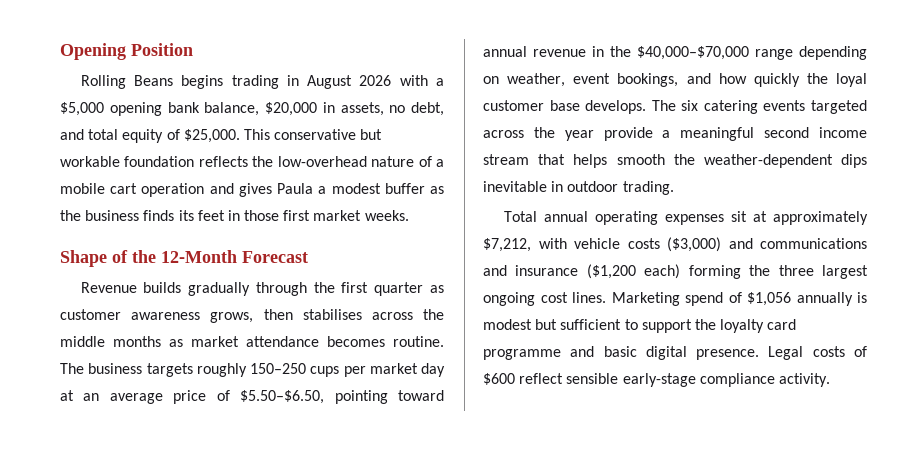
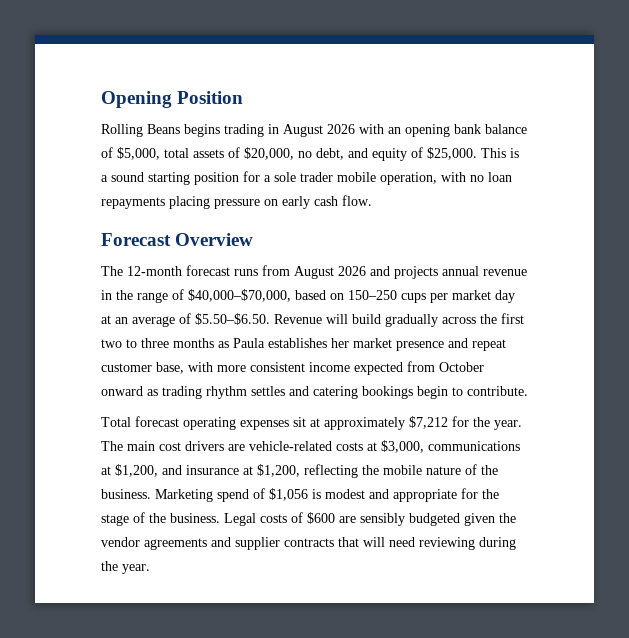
[435,78,444,86] [60,102,384,116] a $5,000 opening bank balance, $20,000 in assets, -> [388,124,527,137] [101,147,294,160] an opening bank balance of $5,000, total assets of $20,000,
[88,129,119,140] total -> (368, 153) none
[274,129,383,140] [60,156,444,167] [60,183,445,197] [60,210,409,221] [60,250,308,267] [80,282,444,296] [60,309,444,323] [60,336,444,347] [60,363,247,377] conservative but workable foundation reflects the low-overhead nature of a mobile cart operation and gives Paula a modest buffer as the business finds its feet in those first market weeks. // Shape of the 12-Month Forecast // Revenue builds gradually through the first quarter as customer awareness grows, then stabilises across the middle months as market attendance becomes routine. The business targets roughly -> [510,148,519,158] [101,171,512,185] [101,195,372,209] [101,233,254,246] [101,265,527,279] [101,289,344,303] is a sound starting position for a sole trader mobile operation, with no loan repayments placing pressure on early cash flow. // Forecast Overview // The 12-month forecast runs from August 2026 and projects annual revenue in the range of $40,000–$70,000, based on
[173,390,444,404] [483,46,867,60] [483,73,867,87] [483,100,867,114] [483,127,867,141] [483,154,867,168] [483,181,674,195] price of $5.50–$6.50, pointing toward annual revenue in the $40,000–$70,000 range depending on weather, event bookings, and how quickly the loyal customer base develops. The six catering events targeted across the year provide a meaningful second income stream that helps smooth the weather-dependent dips inevitable in outdoor trading. -> [179,313,524,327] [101,338,506,351] [101,361,484,375] [101,386,528,399] of $5.50–$6.50. Revenue will build gradually across the first two to three months as Paula establishes her market presence and repeat customer base, with more consistent income expected from October onward as trading rhythm settles and catering bookings begin to contribute.
[543,211,588,222] annual -> [135,416,179,427] forecast
[483,237,867,252] [483,264,868,279] [483,292,606,306] $7,212, with vehicle costs ($3,000) and communications and insurance ($1,200 each) forming the three largest ongoing cost lines. -> [409,416,522,430] [101,440,520,453] [101,464,498,478] [101,489,151,499] $7,212 for the year. The main cost drivers are vehicle-related costs at $3,000, communications at $1,200, and insurance at $1,200, reflecting the mobile nature of the business.
[796,292,853,306] annually -> (308, 494) none
[535,319,797,333] [483,346,867,360] [483,373,830,387] but sufficient to support the loyalty card programme and basic digital presence. Legal costs of $600 reflect sensible early-stage compliance activity. -> [369,488,499,502] [101,512,516,526] [101,537,516,550] [101,561,150,574] and appropriate for the stage of the business. Legal costs of $600 are sensibly budgeted given the vendor agreements and supplier contracts that will need reviewing during the year.

